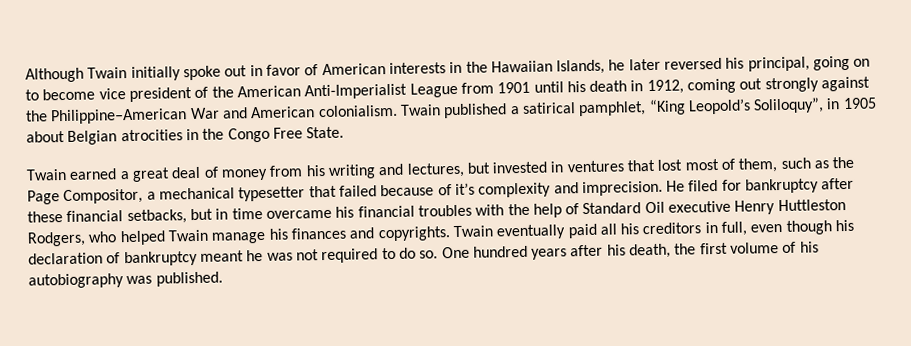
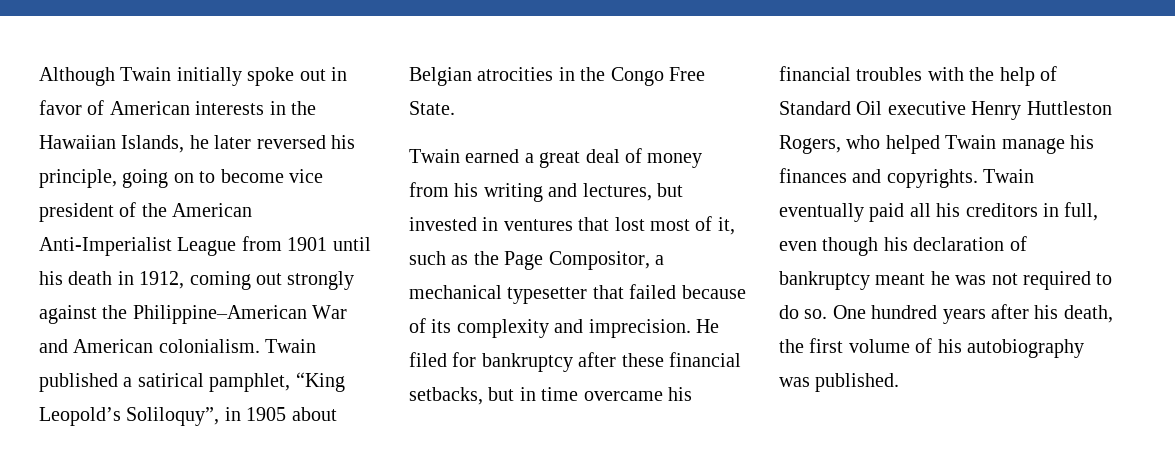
[747,56,810,72] principal, -> [39,169,117,188] principle,
[738,158,779,173] them, -> [717,217,735,235] it,
[454,182,475,196] it’s -> [431,319,452,333] its
[27,231,86,247] Rodgers, -> [779,135,841,154] Rogers,

